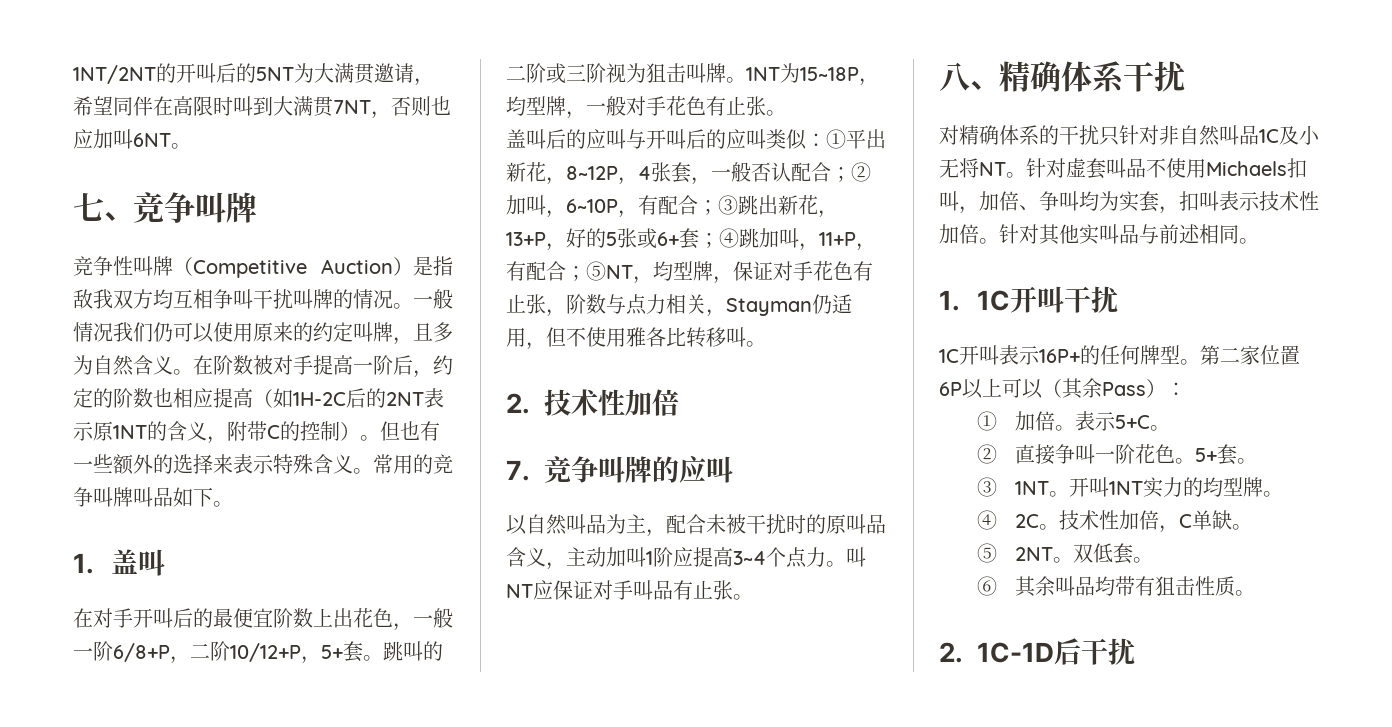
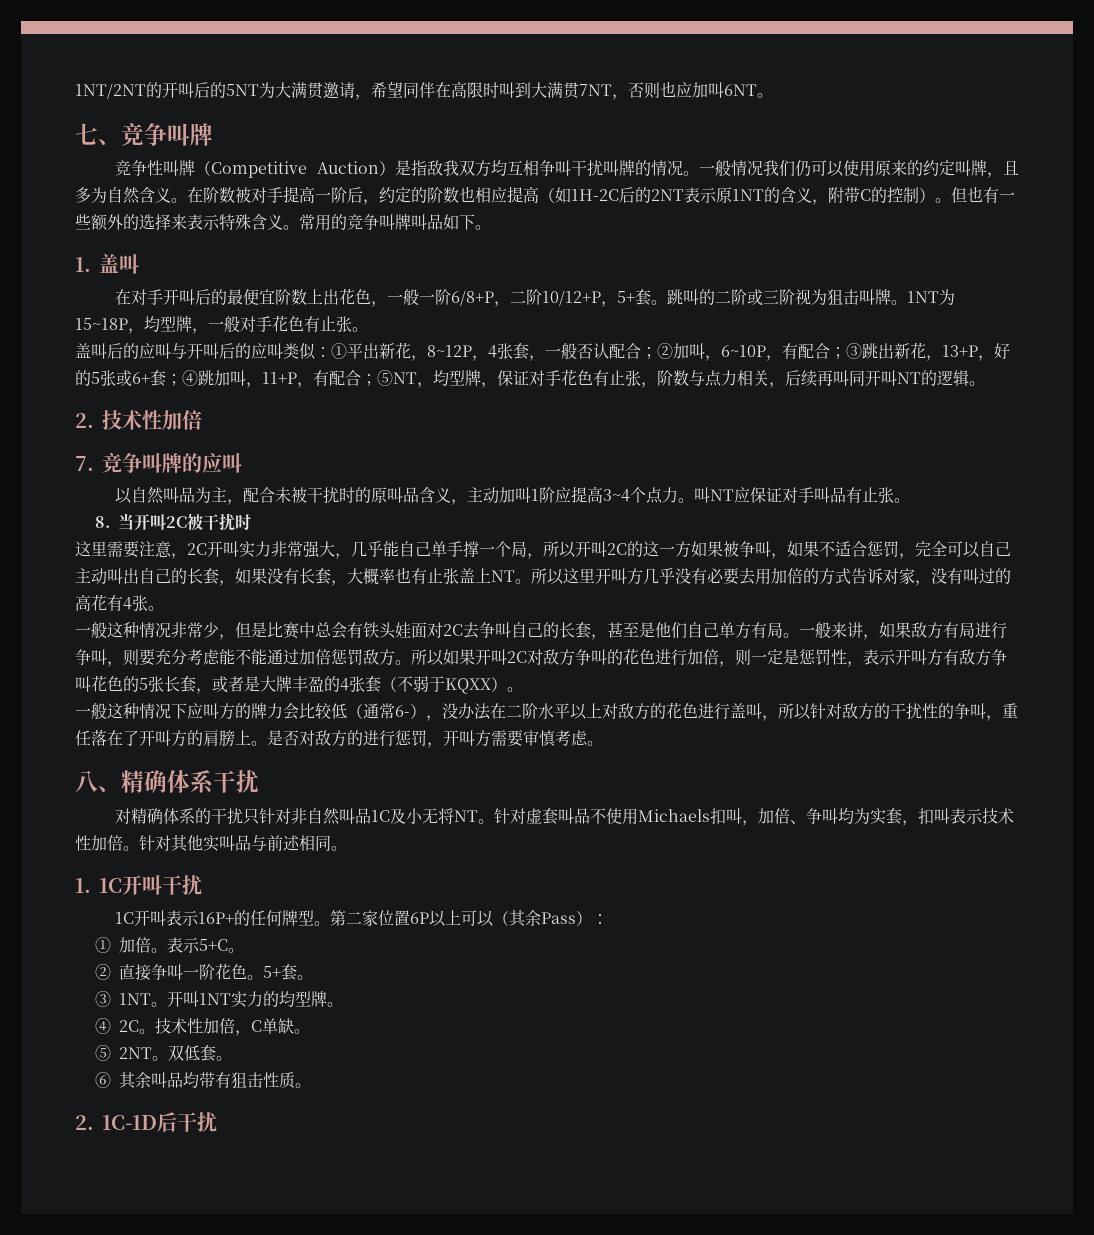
[726,294,852,316] [506,327,746,350] Stayman仍适用，但不使用雅各比转移叫 -> [785,370,969,387] 后续再叫同开叫NT的逻辑
(753, 597) none -> [95,513,252,531] [75,541,1011,559] [75,567,1011,586] [75,594,164,611] [75,622,1007,640] [75,648,1007,667] [75,675,523,694] [75,702,1018,721] [75,729,603,748] // 8.当开叫2C被干扰时 // 这里需要注意，2C开叫实力非常强大，几乎能自己单手撑一个局，所以开叫2C的这一方如果被争叫，如果不适合惩罚，完全可以自己主动叫出自己的长套，如果没有长套，大概率也有止张盖上NT。所以这里开叫方几乎没有必要去用加倍的方式告诉对家，没有叫过的高花有4张。 // 一般这种情况非常少，但是比赛中总会有铁头娃面对2C去争叫自己的长套，甚至是他们自己单方有局。一般来讲，如果敌方有局进行争叫，则要充分考虑能不能通过加倍惩罚敌方。所以如果开叫2C对敌方争叫的花色进行加倍，则一定是惩罚性，表示开叫方有敌方争叫花色的5张长套，或者是大牌丰盈的4张套（不弱于KQXX）。 // 一般这种情况下应叫方的牌力会比较低（通常6-），没办法在二阶水平以上对敌方的花色进行盖叫，所以针对敌方的干扰性的争叫，重任落在了开叫方的肩膀上。是否对敌方的进行惩罚，开叫方需要审慎考虑。

